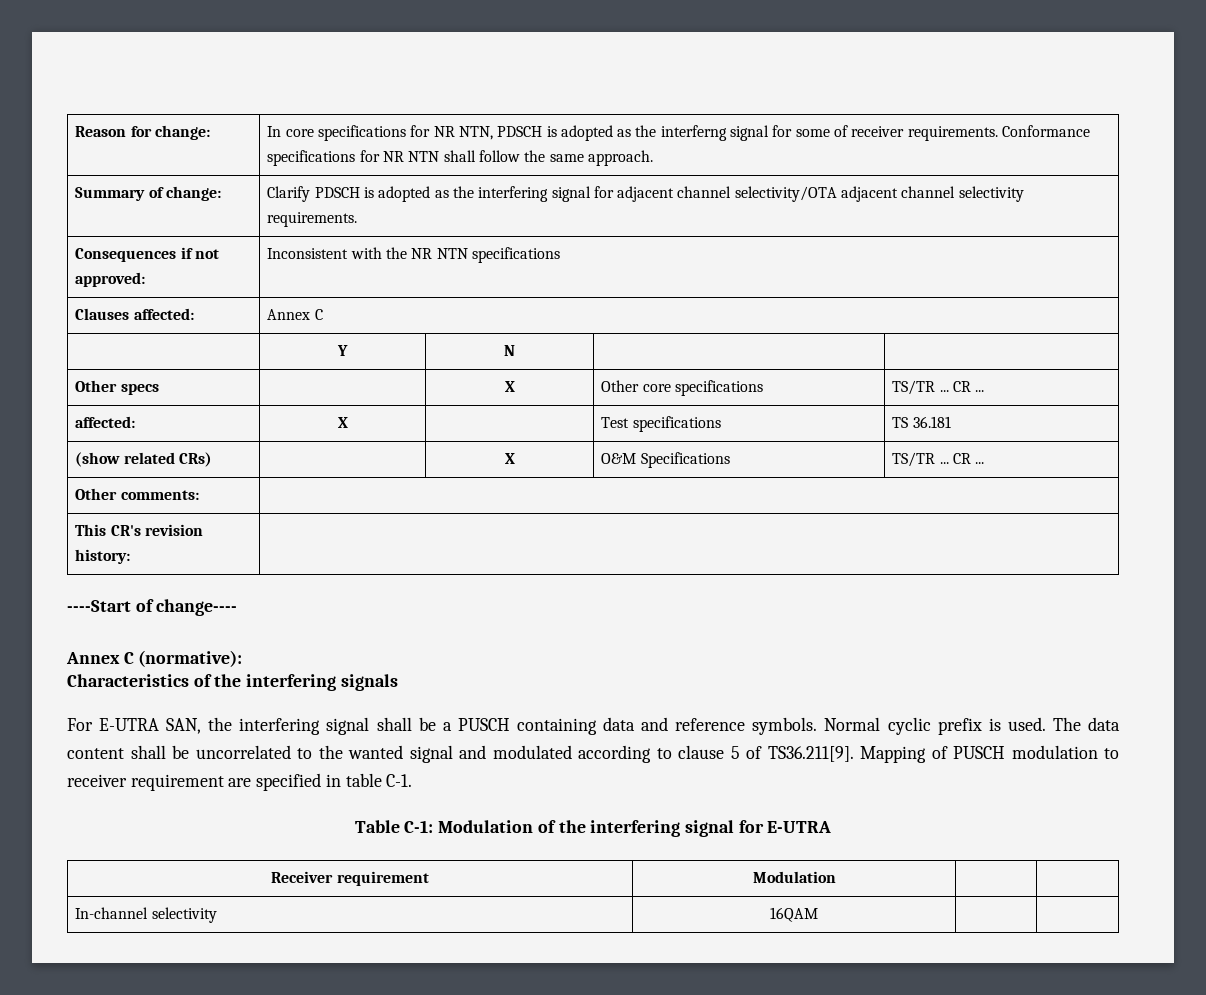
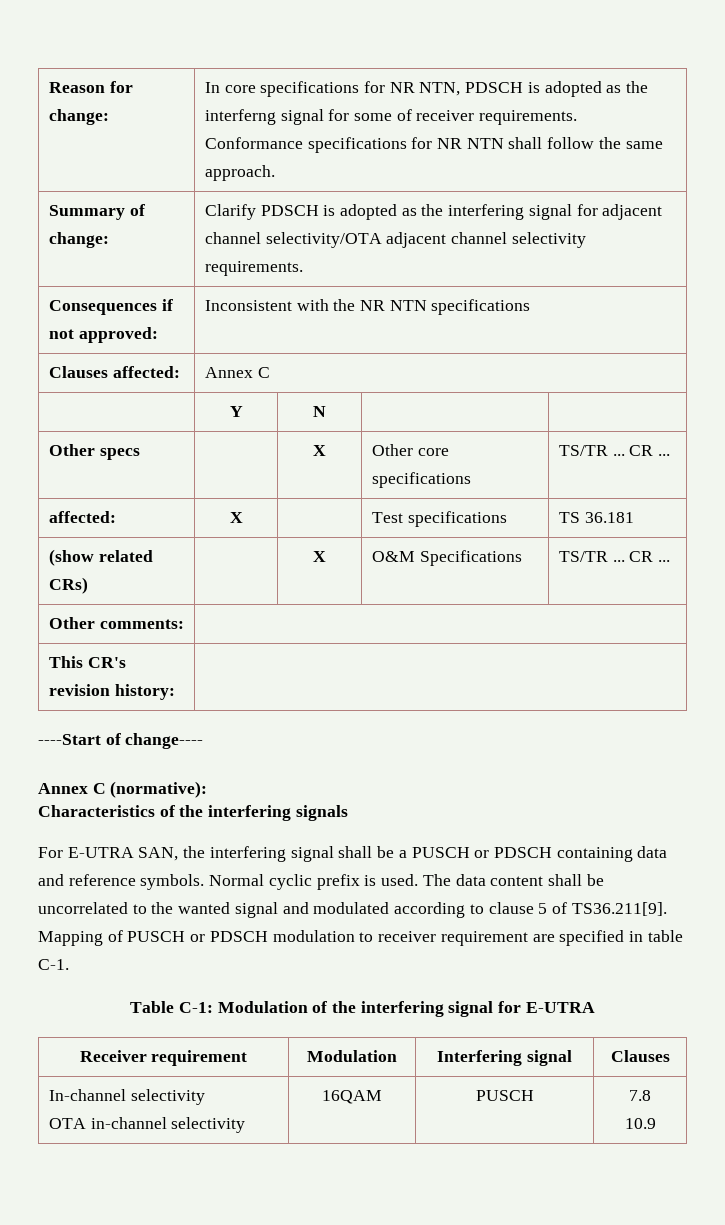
(510, 724) none -> [474,847,552,858] or PDSCH
(1005, 752) none -> [190,931,268,942] or PDSCH
(836, 877) | -> [437,1050,572,1066] [610,1050,670,1062] Interfering signal | Clauses
[770,907,818,922] | 16QAM | | -> [48,1117,246,1133] [322,1090,382,1104] [475,1090,534,1101] [629,1090,651,1101] [624,1118,656,1129] // OTA in-channel selectivity | 16QAM | PUSCH | 7.8 // 10.9

